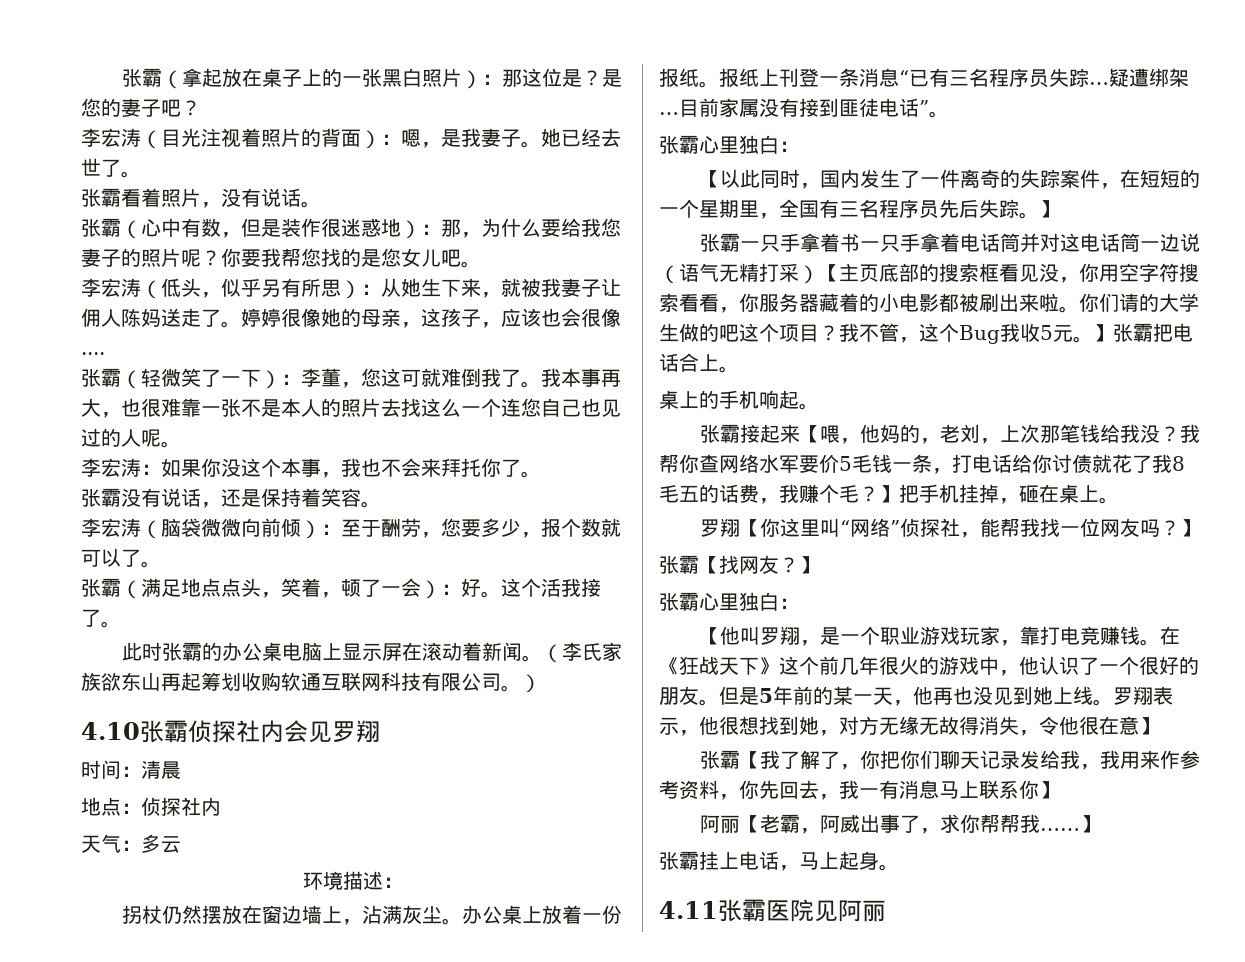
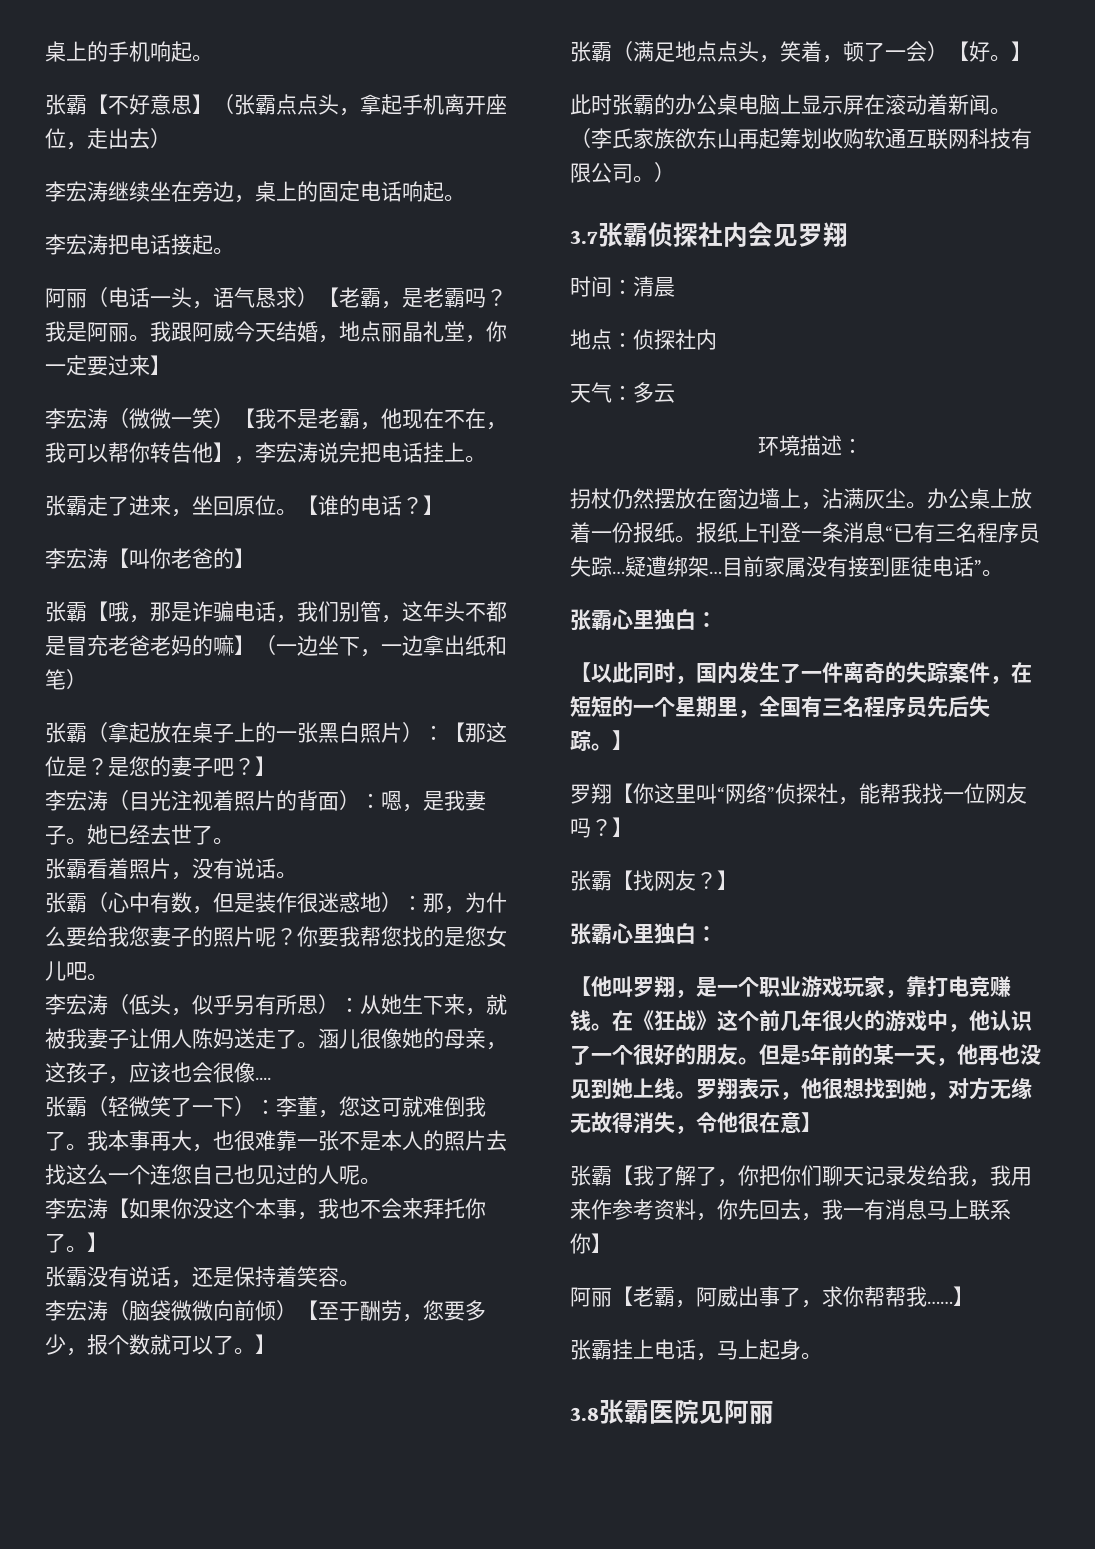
(121, 77) none -> [45,41,213,62] [45,94,507,116] [45,128,171,150] [45,181,465,203] [45,234,234,255] [45,287,507,309] [45,321,507,343] [45,355,171,376] [45,408,507,430] [45,442,486,464] [45,495,444,517] [45,548,255,569] [45,601,507,623] [45,635,507,657] [45,669,87,690] 桌上的手机响起。 // 张霸【不好意思】（张霸点点头，拿起手机离开座位，走出去） // 李宏涛继续坐在旁边，桌上的固定电话响起。 // 李宏涛把电话接起。 // 阿丽（电话一头，语气恳求）【老霸，是老霸吗？我是阿丽。我跟阿威今天结婚，地点丽晶礼堂，你一定要过来】 // 李宏涛（微微一笑）【我不是老霸，他现在不在，我可以帮你转告他】，李宏涛说完把电话挂上。 // 张霸走了进来，坐回原位。【谁的电话？】 // 李宏涛【叫你老爸的】 // 张霸【哦，那是诈骗电话，我们别管，这年头不都是冒充老爸老妈的嘛】（一边坐下，一边拿出纸和笔） //
(502, 79) none -> [444,722,465,742] 【
(201, 108) none -> [255,756,276,776] 】
[241,308,281,327] 婷婷 -> [318,1028,360,1049] 涵儿
[141,464,161,475] ： -> [108,1198,129,1218] 【
(541, 474) none -> [87,1232,108,1252] 】
[321,524,341,535] ： -> [297,1300,318,1320] 【
(161, 564) none -> [255,1334,276,1354] 】
[441,578,601,598] [81,609,121,628] ：好。这个活我接了。 -> [948,41,1032,62] 【好。】
[81,722,140,740] 4.10 -> [570,230,598,244] 3.7
[699,233,1200,253] [659,263,1199,284] [659,293,1199,313] [659,323,1193,344] [659,353,739,373] [659,390,819,410] [699,424,1200,444] [659,454,1185,474] [659,484,1119,504] // 张霸一只手拿着书一只手拿着电话筒并对这电话筒一边说（语气无精打采）【主页底部的搜索框看见没，你用空字符搜索看看，你服务器藏着的小电影都被刷出来啦。你们请的大学生做的吧这个项目？我不管，这个Bug我收5元。】张霸把电话合上。 // 桌上的手机响起。 // 张霸接起来【喂，他妈的，老刘，上次那笔钱给我没？我帮你查网络水军要价5毛钱一条，打电话给你讨债就花了我8毛五的话费，我赚个毛？】把手机挂掉，砸在桌上。 -> (633, 740) none
[719,657,759,675] 天下 -> (696, 1020) none
[659,901,718,919] 4.11 -> [570,1407,599,1421] 3.8

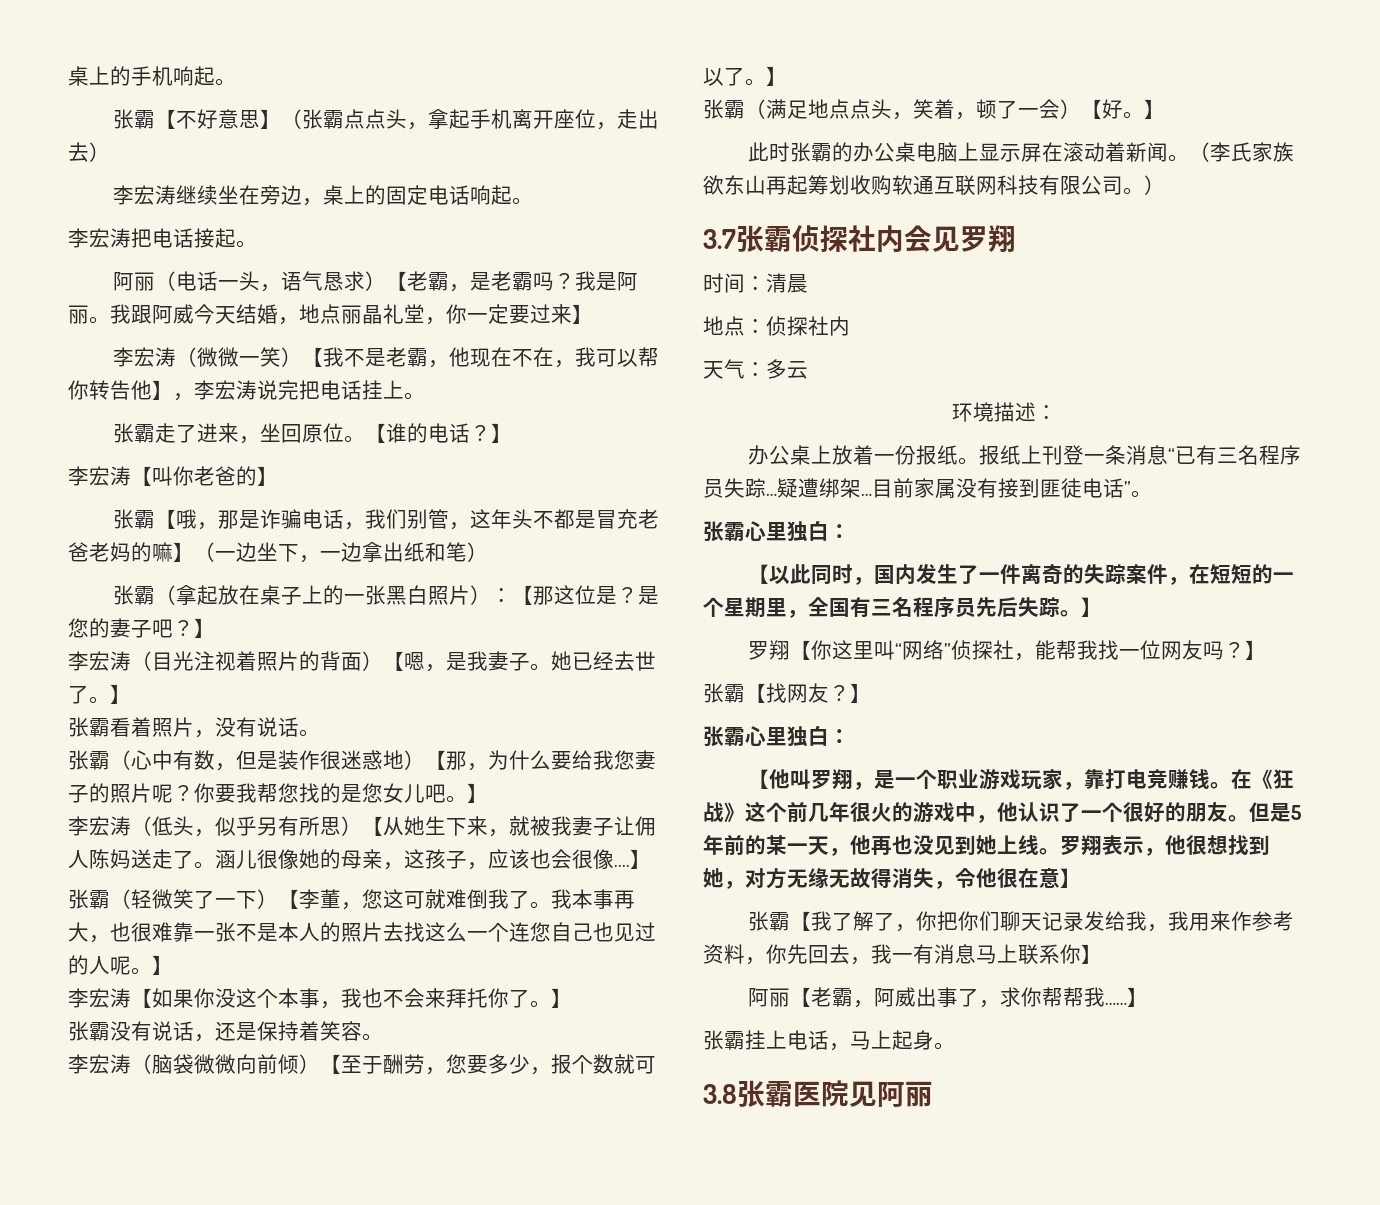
[360,793,381,808] ： -> [383,651,404,671] 【
(234, 841) none -> [110,684,131,704] 】
[402,895,423,910] ： -> [425,750,446,770] 【
(108, 977) none -> [467,783,488,803] 】
[339,997,360,1012] ： -> [362,816,383,836] 【
(271, 1078) none -> [630,849,651,869] 】
[255,1099,276,1114] ： -> [278,889,299,909] 【
(381, 1181) none -> [152,955,173,975] 】
[570,488,927,510] 拐杖仍然摆放在窗边墙上，沾满灰尘。 -> (1057, 412) none

